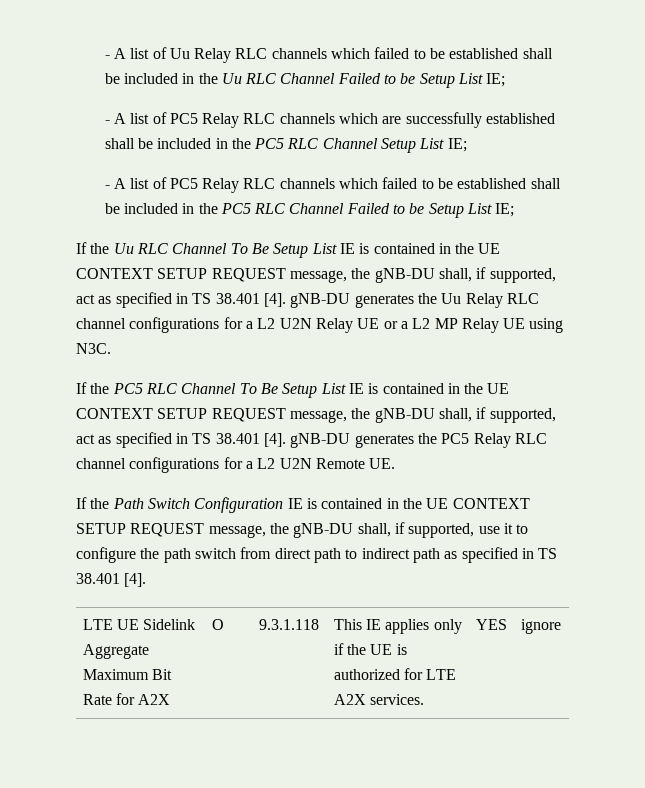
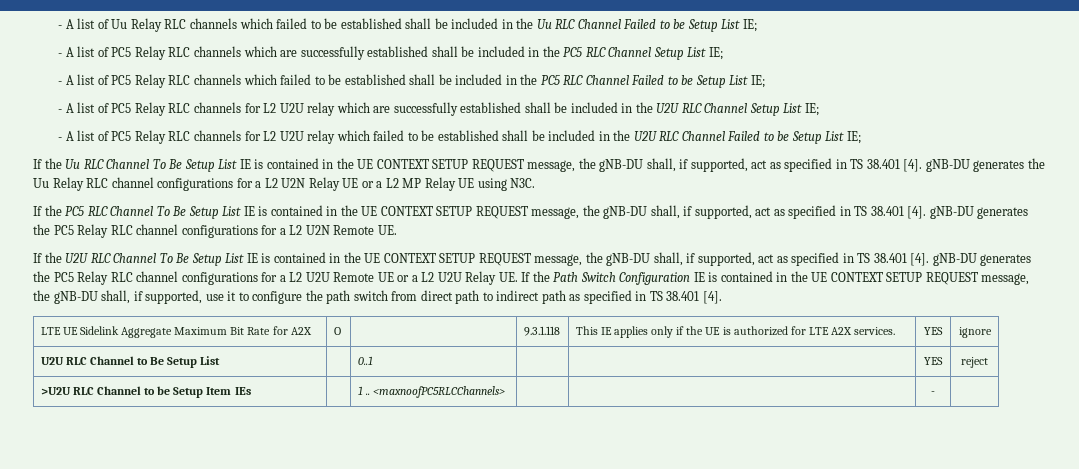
(515, 210) none -> [58,102,819,116] [58,130,861,144] // - A list of PC5 Relay RLC channels for L2 U2U relay which are successfully established shall be included in the U2U RLC Channel Setup List IE; // - A list of PC5 Relay RLC channels for L2 U2U relay which failed to be established shall be included in the U2U RLC Channel Failed to be Setup List IE;
(110, 503) none -> [65,252,1032,266] [33,271,550,285] U2U RLC Channel To Be Setup List IE is contained in the UE CONTEXT SETUP REQUEST message, the gNB-DU shall, if supported, act as specified in TS 38.401 [4]. gNB-DU generates the PC5 Relay RLC channel configurations for a L2 U2U Remote UE or a L2 U2U Relay UE. If the
(561, 626) none -> [40,356,221,368] [357,356,373,365] [924,357,943,365] [961,357,988,368] [40,386,251,398] [357,386,506,398] [931,391,935,395] // U2U RLC Channel to Be Setup List | | 0..1 | | | YES | reject // >U2U RLC Channel to be Setup Item IEs | | 1 .. <maxnoofPC5RLCChannels> | | | - |

